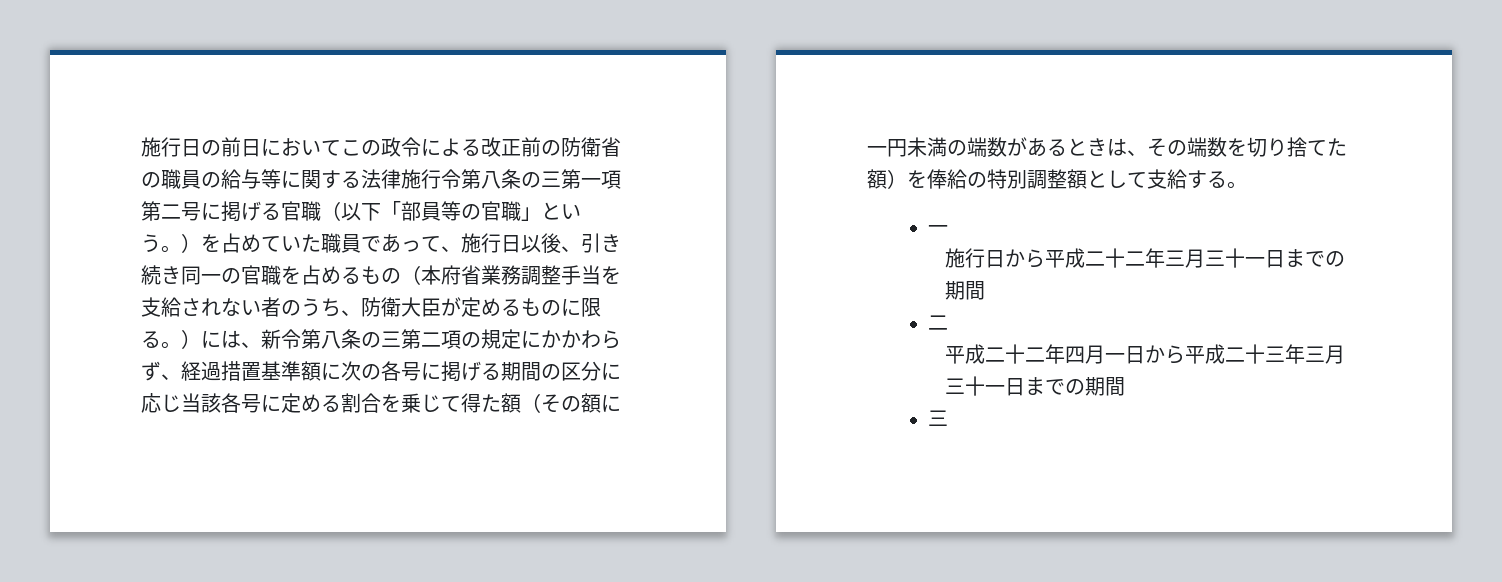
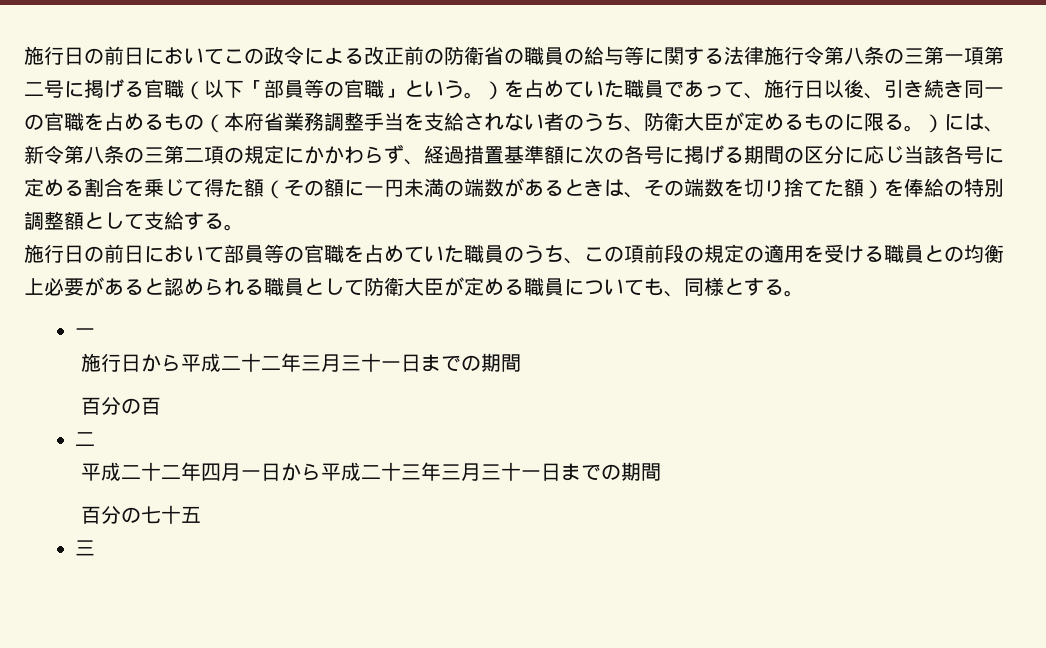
(1247, 185) none -> [24,244,1004,264] [24,277,804,297] // 施行日の前日において部員等の官職を占めていた職員のうち、この項前段の規定の適用を受ける職員との均衡上必要があると認められる職員として防衛大臣が定める職員についても、同様とする。
(986, 290) none -> [81,396,162,415] // 百分の百
(1126, 386) none -> [81,505,202,524] // 百分の七十五

